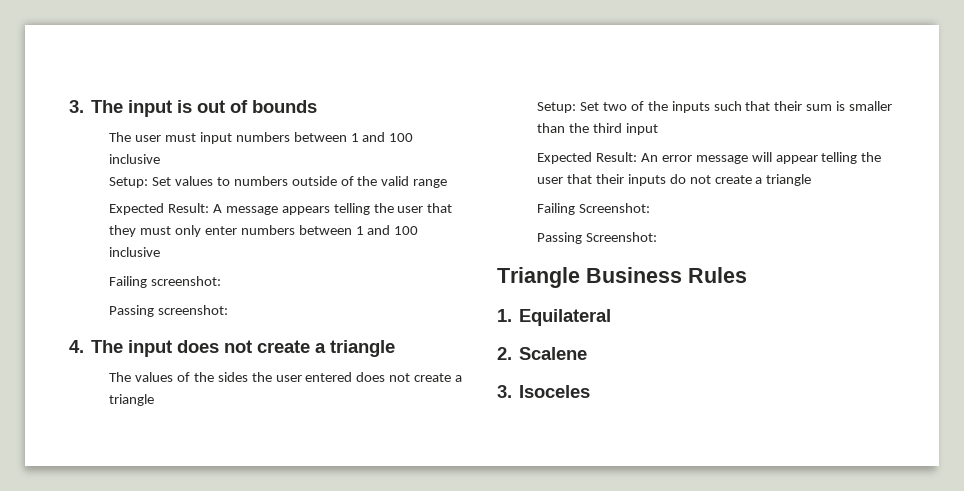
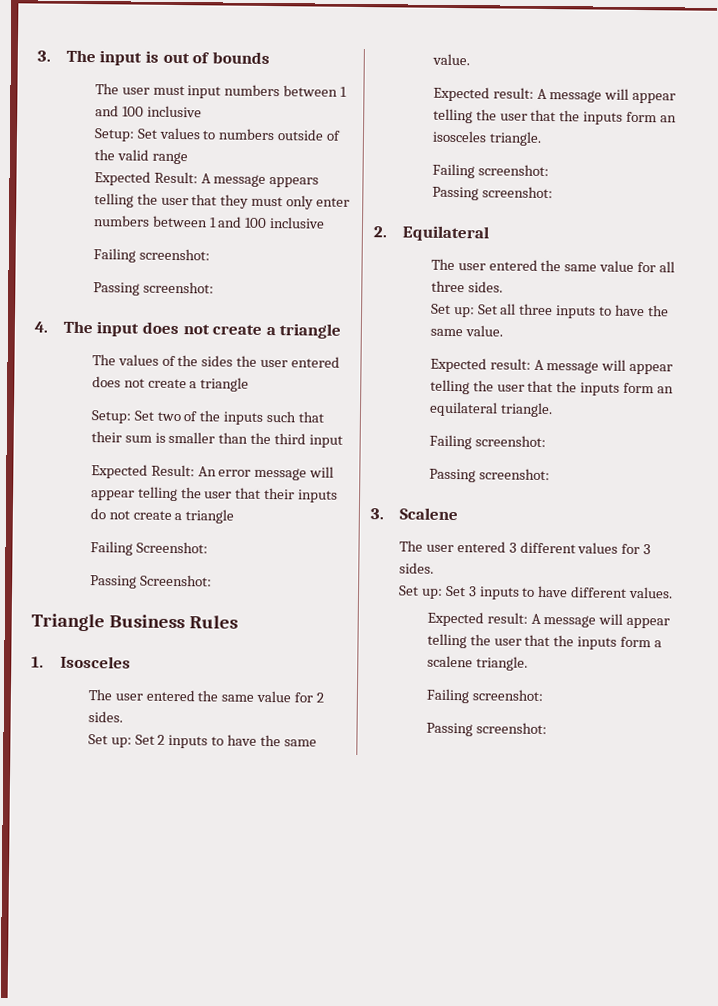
[519,309,612,326] [497,347,588,360] [497,385,591,398] Equilateral // 2. Scalene // 3. Isoceles -> [59,655,131,669] [87,689,325,703] [87,711,123,723] [87,734,317,749] [431,53,470,66] [432,86,677,104] [432,108,678,125] [431,130,542,146] [431,163,549,179] [431,186,553,201] [373,225,490,242] [430,258,676,273] [430,280,503,293] [430,303,669,319] [429,325,503,337] [429,357,674,375] [429,379,675,396] [428,401,553,418] [428,434,546,450] [428,468,550,483] [370,507,458,521] [398,540,652,555] [398,562,434,574] [398,585,674,600] [426,611,671,629] [426,633,663,650] [426,655,528,671] [425,688,543,704] [425,722,547,737] Isosceles // The user entered the same value for 2 sides. // Set up: Set 2 inputs to have the same value. // Expected result: A message will appear telling the user that the inputs form an isosceles triangle. // Failing screenshot: // Passing screenshot: // 2. Equilateral // The user entered the same value for all three sides. // Set up: Set all three inputs to have the same value. // Expected result: A message will appear telling the user that the inputs form an equilateral triangle. // Failing screenshot: // Passing screenshot: // 3. Scalene // The user entered 3 different values for 3 sides. // Set up: Set 3 inputs to have different values. // Expected result: A message will appear telling the user that the inputs form a scalene triangle. // Failing screenshot: // Passing screenshot:

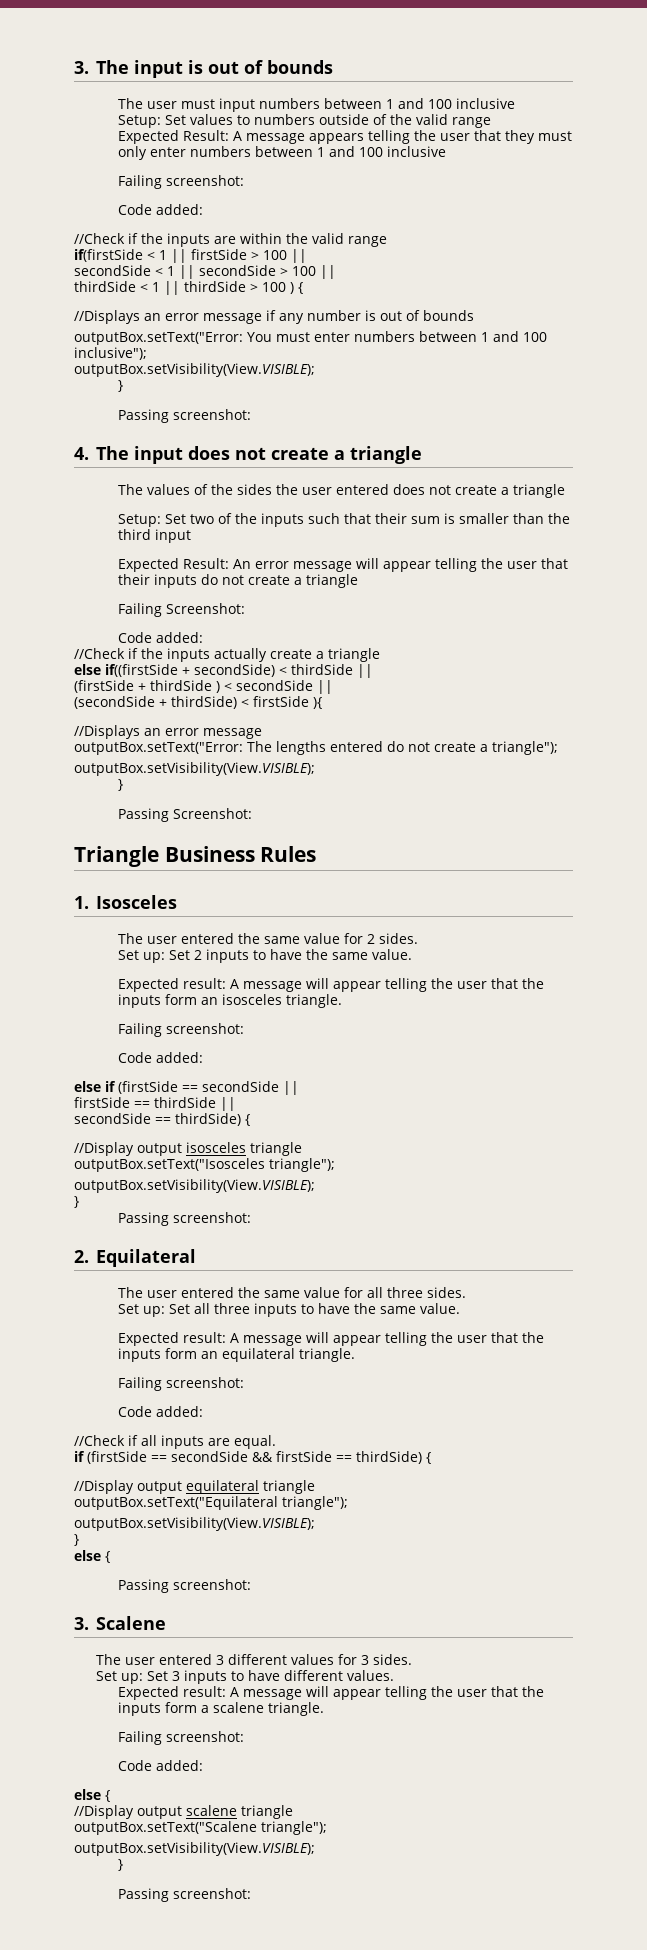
(210, 254) none -> [118,204,204,215] [74,233,387,247] [74,249,307,263] [74,265,336,279] [74,281,303,295] [74,310,474,324] [74,331,547,345] [74,347,147,360] [74,363,315,377] [118,380,124,392] // Code added: // //Check if the inputs are within the valid range // if(firstSide < 1 || firstSide > 100 || // secondSide < 1 || secondSide > 100 || // thirdSide < 1 || thirdSide > 100 ) { // //Displays an error message if any number is out of bounds // outputBox.setText("Error: You must enter numbers between 1 and 100 inclusive"); // outputBox.setVisibility(View.VISIBLE); // }
(208, 547) none -> [118,632,204,643] [74,648,380,662] [74,664,373,678] [74,680,333,694] [74,696,322,709] [74,725,262,739] [74,741,558,755] [74,762,315,776] [118,779,124,791] // Code added: // //Check if the inputs actually create a triangle // else if((firstSide + secondSide) < thirdSide || // (firstSide + thirdSide ) < secondSide || // (secondSide + thirdSide) < firstSide ){ // //Displays an error message // outputBox.setText("Error: The lengths entered do not create a triangle"); // outputBox.setVisibility(View.VISIBLE); // }
(549, 170) none -> [118,1052,204,1063] [74,1081,299,1095] [74,1097,236,1111] [74,1113,250,1126] [74,1142,302,1156] [74,1158,335,1172] [74,1179,315,1193] [74,1196,79,1208] // Code added: // else if (firstSide == secondSide || // firstSide == thirdSide || // secondSide == thirdSide) { // //Display output isosceles triangle // outputBox.setText("Isosceles triangle"); // outputBox.setVisibility(View.VISIBLE); // }
(546, 441) none -> [118,1406,204,1417] [74,1435,276,1449] [74,1451,431,1464] [74,1480,315,1494] [74,1496,348,1510] [74,1517,315,1531] [74,1534,79,1546] [74,1550,110,1563] // Code added: // //Check if all inputs are equal. // if (firstSide == secondSide && firstSide == thirdSide) { // //Display output equilateral triangle // outputBox.setText("Equilateral triangle"); // outputBox.setVisibility(View.VISIBLE); // } // else {
(543, 695) none -> [118,1760,204,1771] [74,1789,110,1802] [74,1805,293,1819] [74,1821,327,1835] [74,1842,315,1856] [118,1859,124,1871] // Code added: // else { // //Display output scalene triangle // outputBox.setText("Scalene triangle"); // outputBox.setVisibility(View.VISIBLE); // }

